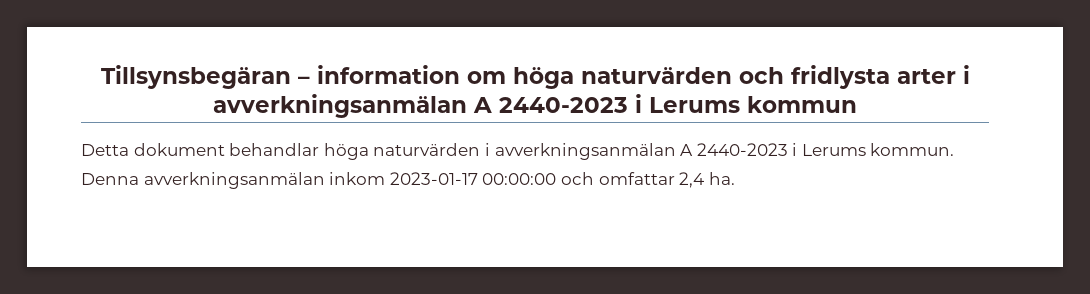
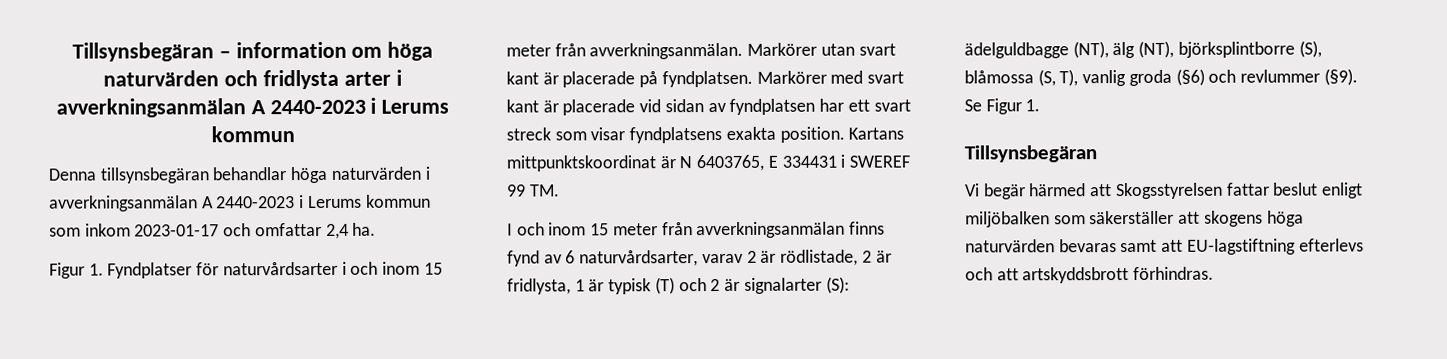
[81,143,225,156] Detta dokument -> [48,167,210,184] Denna tillsynsbegäran
[870,143,955,156] [81,172,325,189] kommun. Denna avverkningsanmälan -> [365,194,431,208] [49,227,81,237] kommun som
[482,173,557,185] 00:00:00 -> (220, 230) none
(735, 178) none -> [49,261,443,279] [506,42,896,60] [506,70,905,88] [506,98,911,116] [506,126,905,144] [506,154,911,172] [507,184,560,197] [507,221,886,239] [507,249,892,267] [507,276,850,295] [964,40,1322,59] [964,68,1358,87] [964,98,1041,115] [964,145,1097,163] [965,182,1364,200] [965,210,1304,228] [965,238,1364,255] [965,266,1215,284] // Figur 1. Fyndplatser för naturvårdsarter i och inom 15 meter från avverkningsanmälan. Markörer utan svart kant är placerade på fyndplatsen. Markörer med svart kant är placerade vid sidan av fyndplatsen har ett svart streck som visar fyndplatsens exakta position. Kartans mittpunktskoordinat är N 6403765, E 334431 i SWEREF 99 TM. // I och inom 15 meter från avverkningsanmälan finns fynd av 6 naturvårdsarter, varav 2 är rödlistade, 2 är fridlysta, 1 är typisk (T) och 2 är signalarter (S): ädelguldbagge (NT), älg (NT), björksplintborre (S), blåmossa (S, T), vanlig groda (§6) och revlummer (§9). Se Figur 1. // Tillsynsbegäran // Vi begär härmed att Skogsstyrelsen fattar beslut enligt miljöbalken som säkerställer att skogens höga naturvärden bevaras samt att EU-lagstiftning efterlevs och att artskyddsbrott förhindras.

